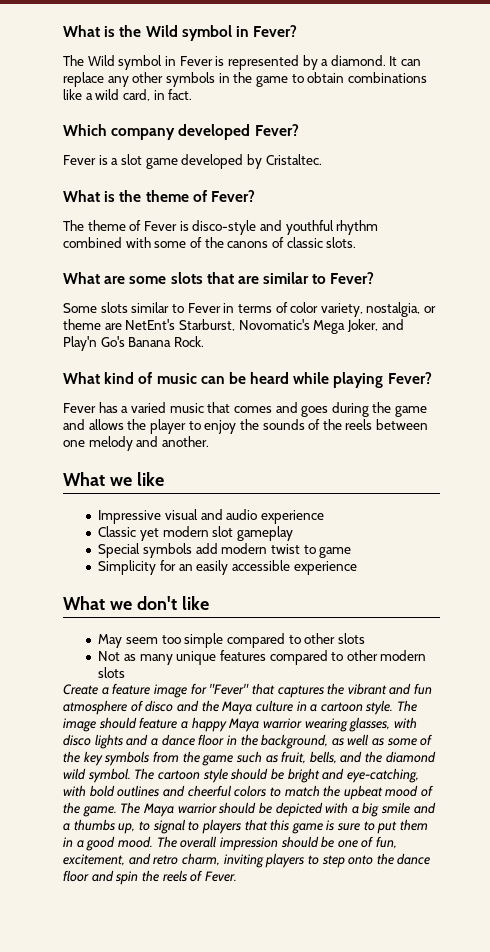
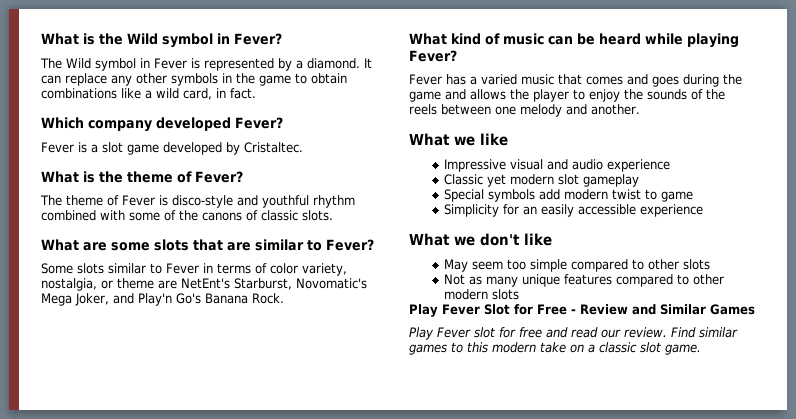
[63,683,433,698] [63,700,418,715] [63,717,417,732] [63,734,433,749] [63,751,436,766] [63,768,419,783] [63,785,434,800] [63,802,436,817] [63,819,429,834] [63,836,398,851] [63,853,431,868] [63,870,237,885] Create a feature image for "Fever" that captures the vibrant and fun atmosphere of disco and the Maya culture in a cartoon style. The image should feature a happy Maya warrior wearing glasses, with disco lights and a dance floor in the background, as well as some of the key symbols from the game such as fruit, bells, and the diamond wild symbol. The cartoon style should be bright and eye-catching, with bold outlines and cheerful colors to match the upbeat mood of the game. The Maya warrior should be depicted with a big smile and a thumbs up, to signal to players that this game is sure to put them in a good mood. The overall impression should be one of fun, excitement, and retro charm, inviting players to step onto the dance floor and spin the reels of Fever. -> [409,304,755,317] [409,327,738,340] [409,342,701,355] Play Fever Slot for Free - Review and Similar Games // Play Fever slot for free and read our review. Find similar games to this modern take on a classic slot game.

